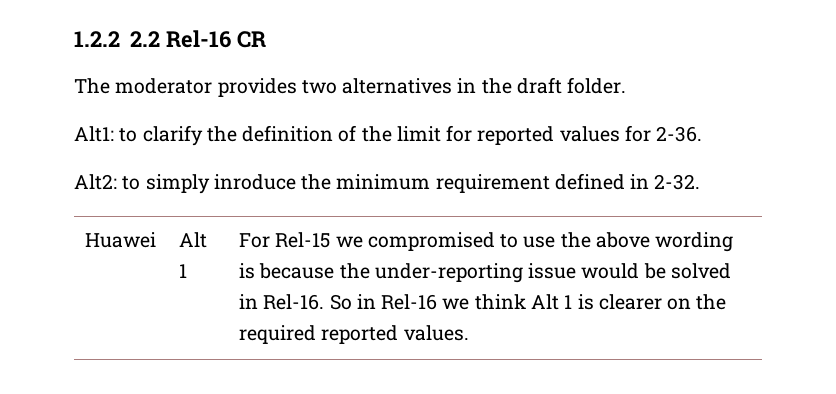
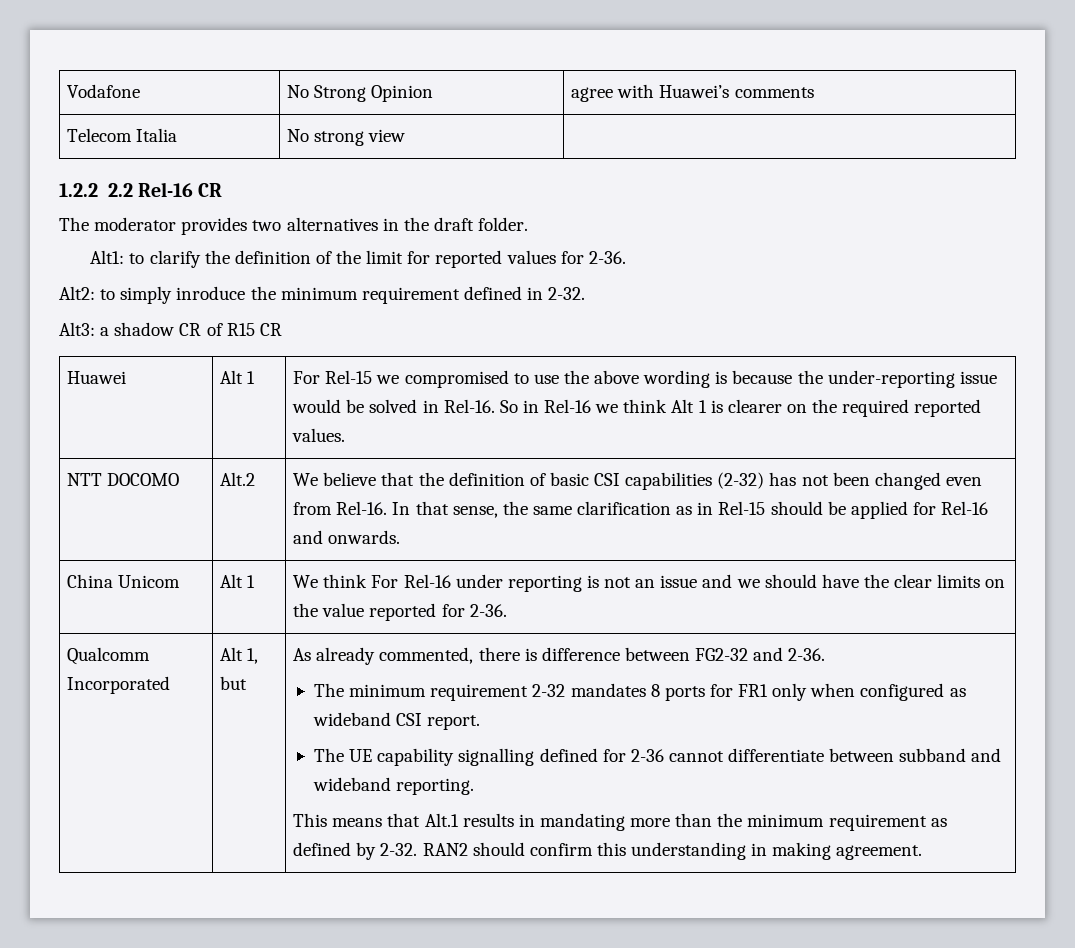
(74, 39) none -> [67,84,141,98] [287,85,434,102] [571,84,814,102] [67,128,178,142] [287,129,406,146] Vodafone | No Strong Opinion | agree with Huawei’s comments // Telecom Italia | No strong view | //
(701, 182) none -> [59,322,282,336] // Alt3: a shadow CR of R15 CR
(469, 333) none -> [67,473,180,486] [220,472,256,486] [293,472,982,490] [293,501,989,519] [293,530,401,544] [67,574,181,588] [220,574,256,588] [293,574,1006,592] [293,603,507,621] [67,647,151,665] [67,676,171,694] [220,647,259,664] [220,676,248,690] [293,647,826,665] [314,683,966,701] [313,712,481,730] [314,748,1002,766] [313,777,475,795] [293,813,947,831] [293,842,923,860] // NTT DOCOMO | Alt.2 | We believe that the definition of basic CSI capabilities (2-32) has not been changed even from Rel-16. In that sense, the same clarification as in Rel-15 should be applied for Rel-16 and onwards. // China Unicom | Alt 1 | We think For Rel-16 under reporting is not an issue and we should have the clear limits on the value reported for 2-36. // Qualcomm Incorporated | Alt 1, but | As already commented, there is difference between FG2-32 and 2-36. // The minimum requirement 2-32 mandates 8 ports for FR1 only when configured as wideband CSI report. // The UE capability signalling defined for 2-36 cannot differentiate between subband and wideband reporting. // This means that Alt.1 results in mandating more than the minimum requirement as defined by 2-32. RAN2 should confirm this understanding in making agreement.

